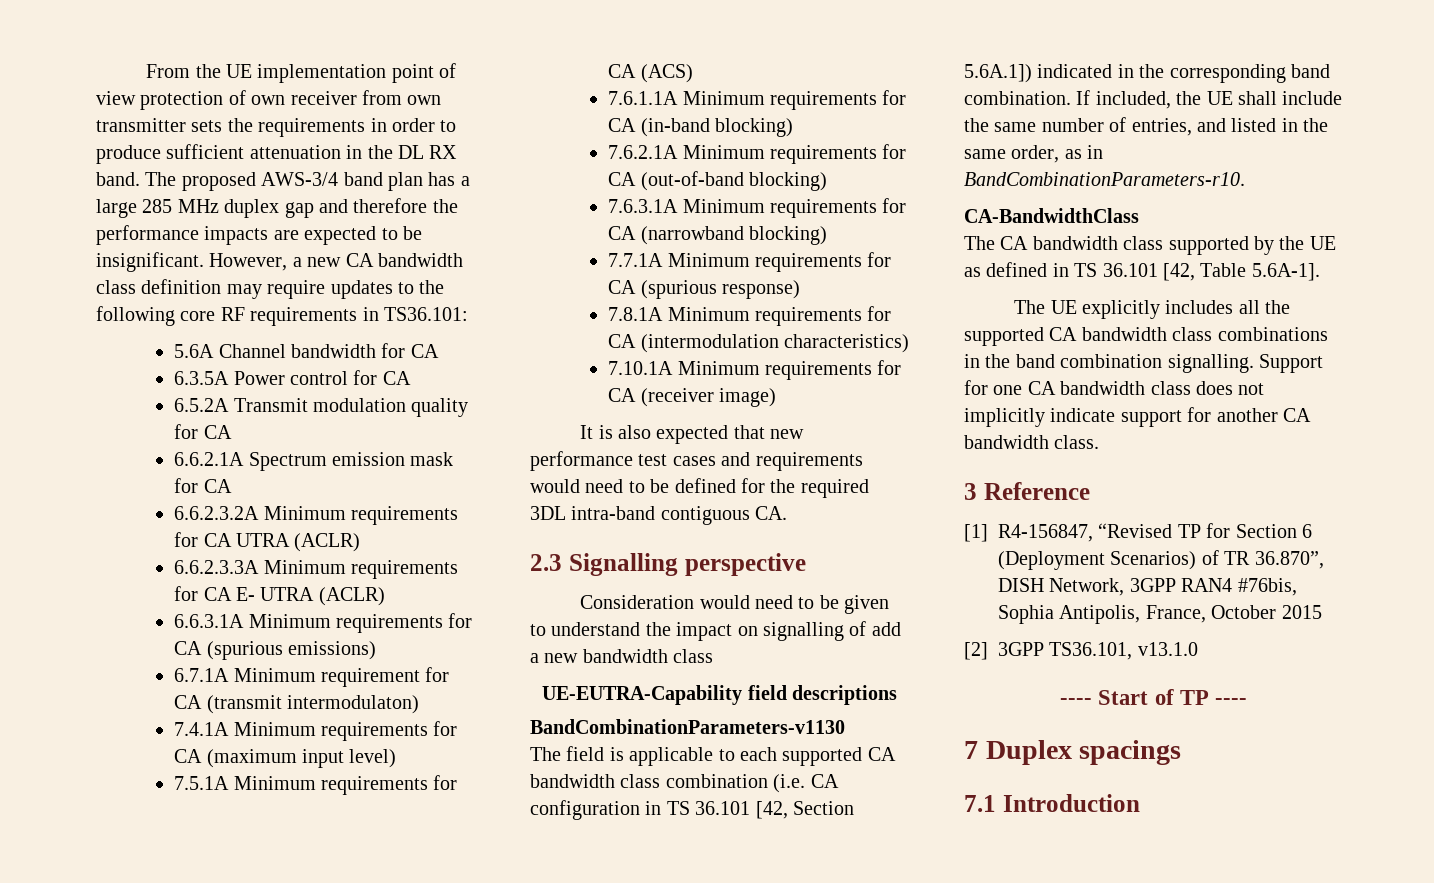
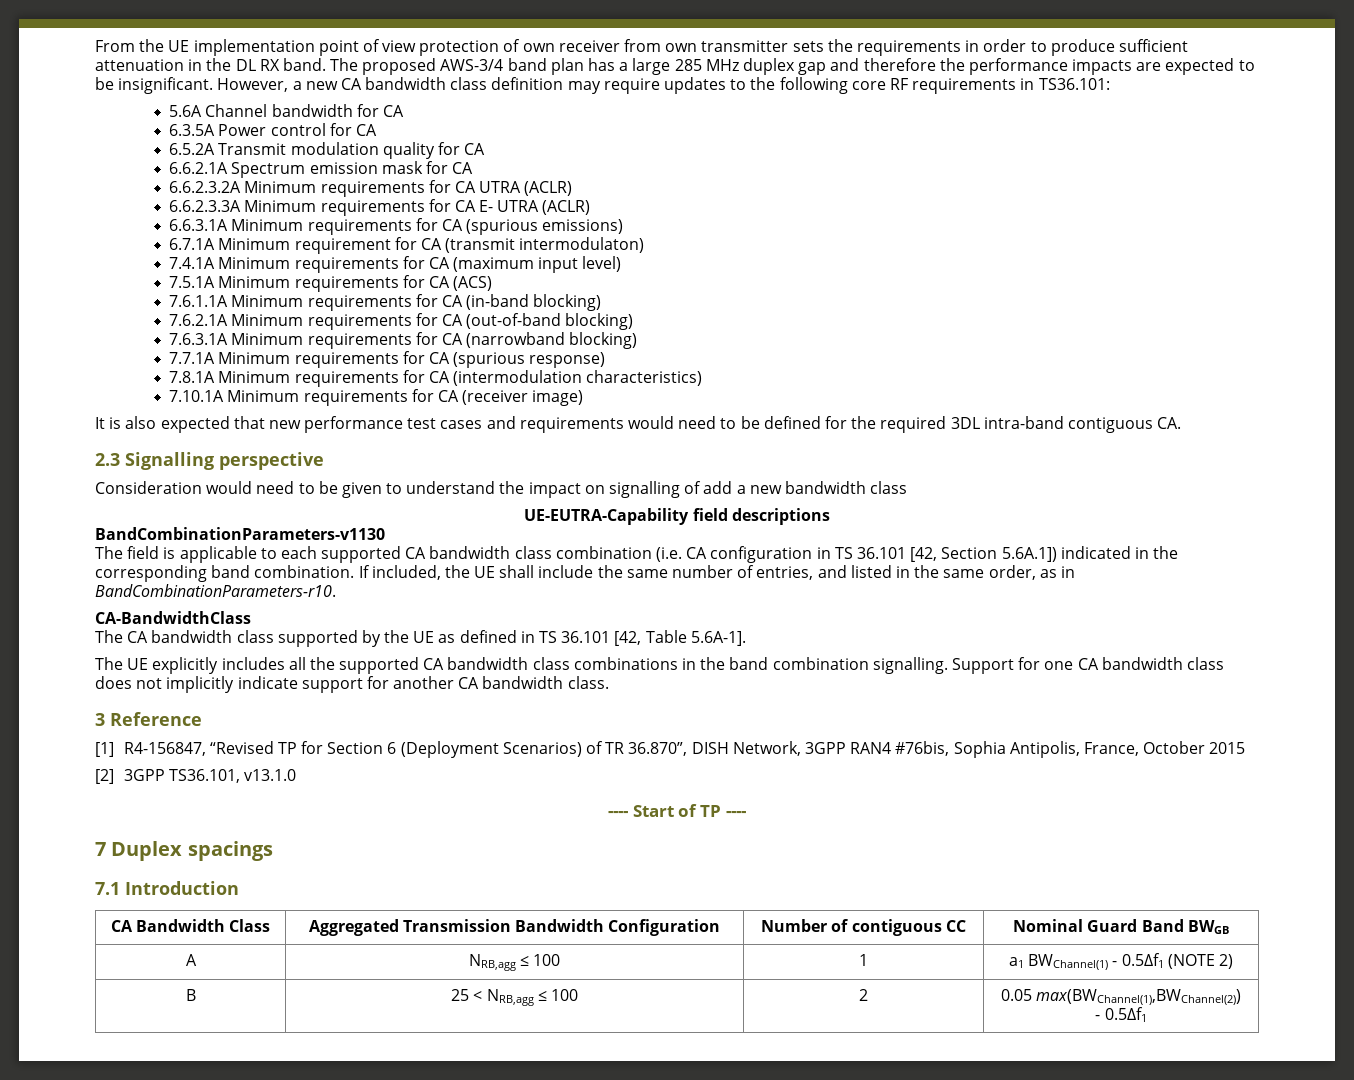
(1140, 803) none -> [110,919,271,932] [308,919,721,936] [761,919,966,936] [1013,919,1229,934] [185,954,197,966] [468,954,561,971] [859,954,868,966] [1009,953,1233,970] [185,989,196,1001] [451,989,578,1006] [859,989,868,1001] [1000,989,1242,1005] [1095,1007,1147,1022] // CA Bandwidth Class | Aggregated Transmission Bandwidth Configuration | Number of contiguous CC | Nominal Guard Band BWGB // A | NRB,agg ≤ 100 | 1 | a1 BWChannel(1) - 0.5Δf1 (NOTE 2) // B | 25 < NRB,agg ≤ 100 | 2 | 0.05 max(BWChannel(1),BWChannel(2)) // - 0.5Δf1

